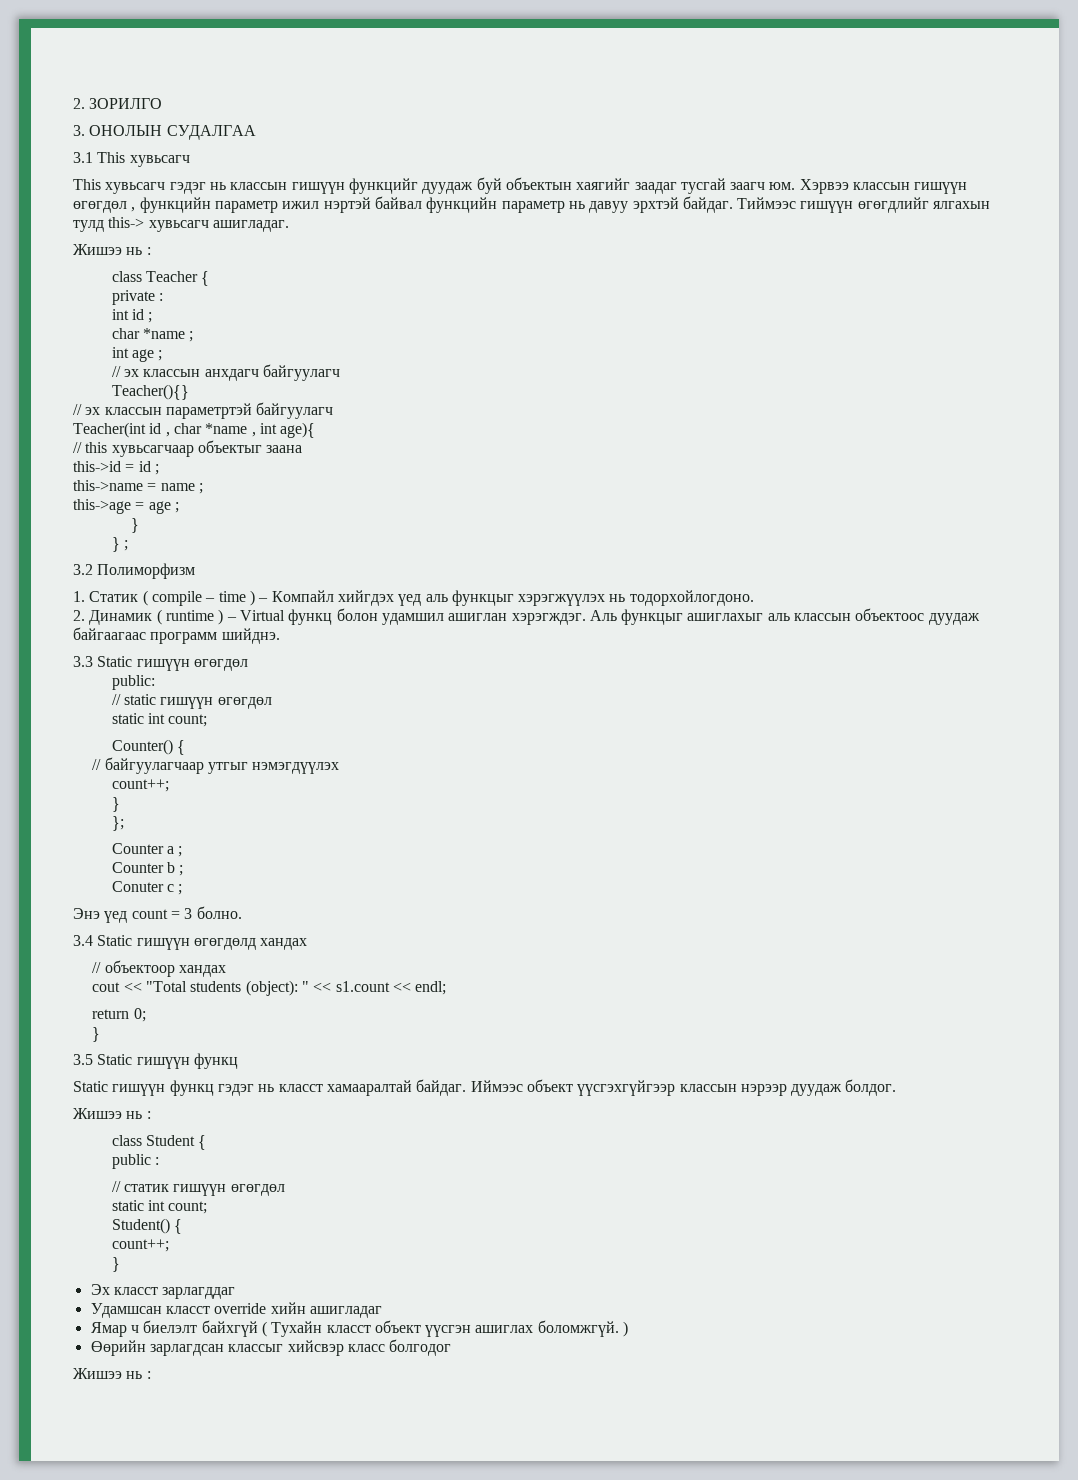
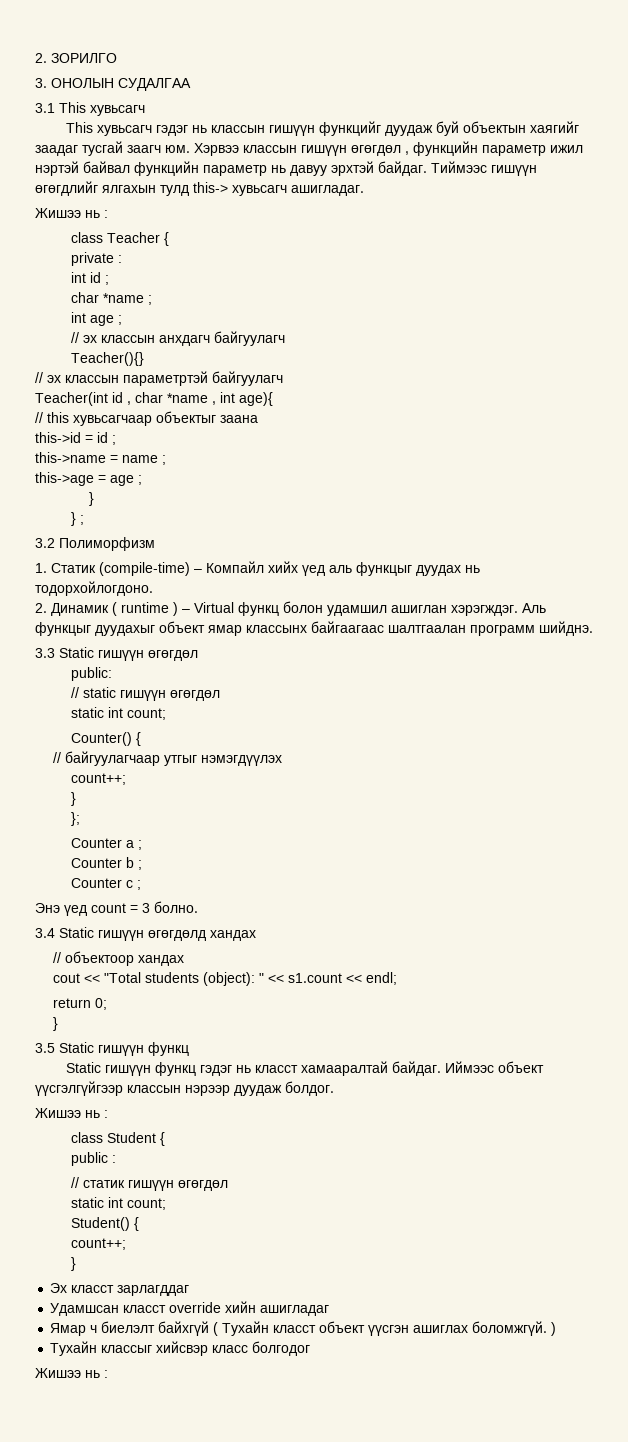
[142,590,255,606] ( compile – time ) -> [99,562,190,576] (compile-time)
[337,590,394,606] хийгдэх -> [268,561,298,573] хийх
[518,594,606,606] хэрэгжүүлэх -> [416,565,461,576] дуудах
[687,608,980,625] [73,627,146,640] ашиглахыг аль классын объектоос дуудаж байгаагаас -> [95,621,466,636] дуудахыг объект ямар классынх байгаагаас шалтгаалан
[111,881,164,892] Conuter -> [70,878,122,888] Counter
[577,1080,676,1096] үүсгэхгүйгээр -> [35,1081,123,1096] үүсгэлгүйгээр
[90,1340,224,1356] Өөрийн зарлагдсан -> [50,1341,98,1356] Тухайн

